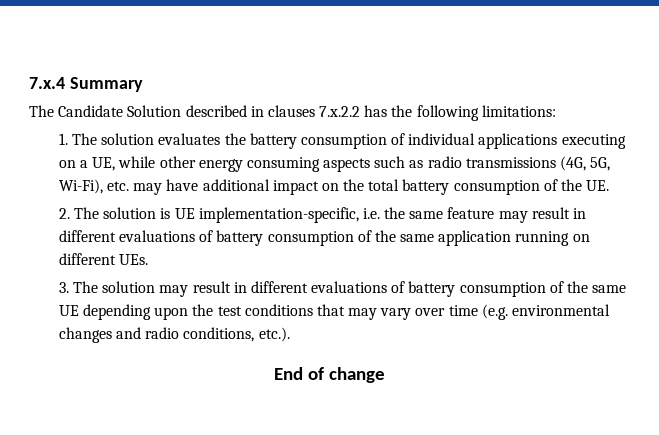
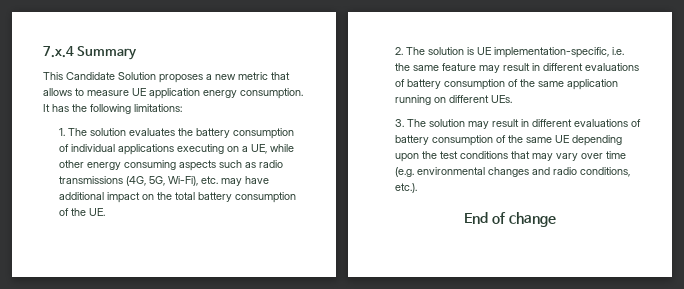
[29,105,54,117] The -> [43,72,63,80] This
[185,105,361,117] described in clauses 7.x.2.2 -> [159,72,290,83] [43,88,303,99] [43,104,50,112] proposes a new metric that allows to measure UE application energy consumption. It

